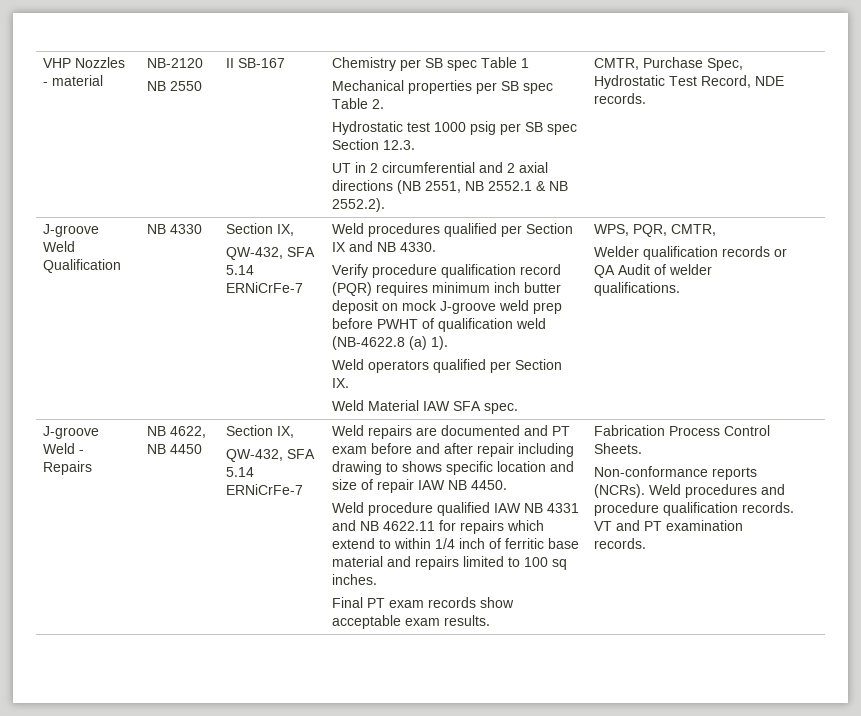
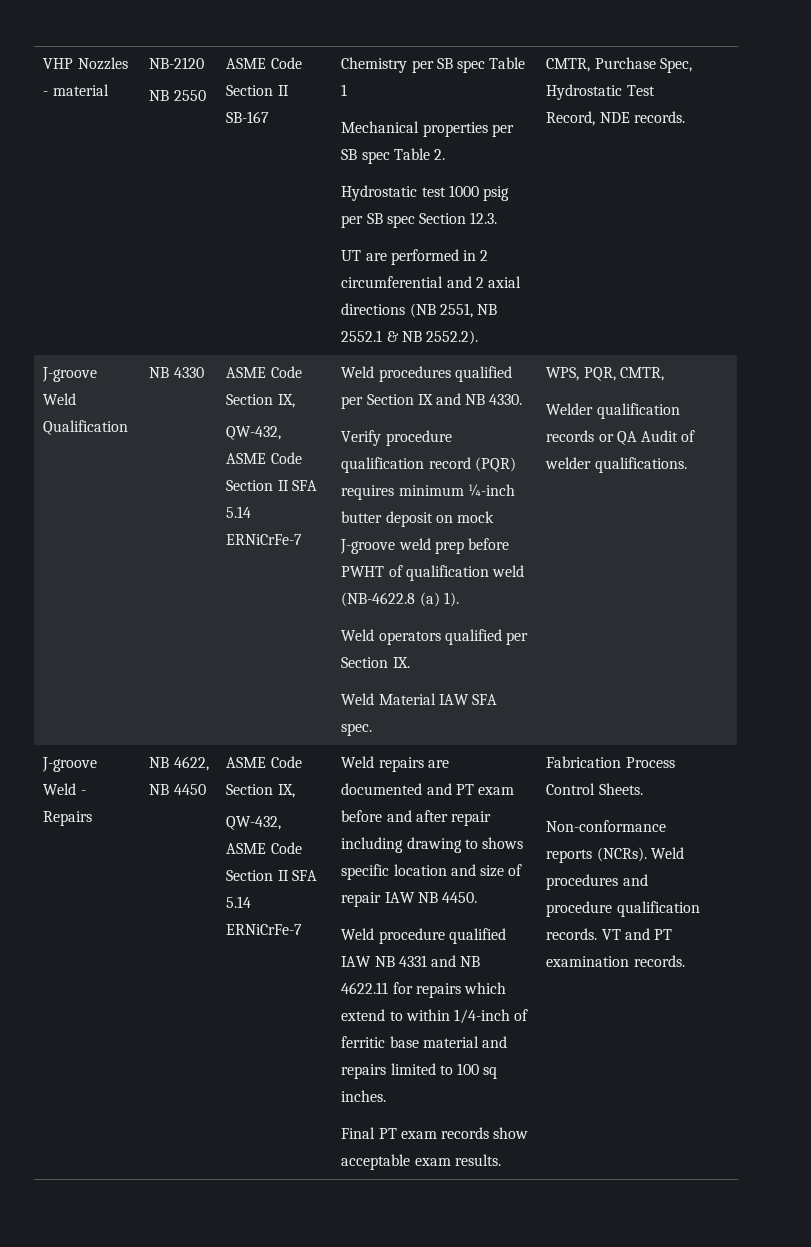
(203, 86) none -> [226,57,302,69] [226,85,274,96] ASME Code Section
(352, 168) none -> [365,249,459,265] are performed
[226,223,295,236] [226,247,284,260] Section IX, // QW-432, -> [226,366,302,378] [226,394,295,408] [226,426,282,440] [226,452,302,464] [226,480,289,491] ASME Code Section IX, // QW-432, ASME Code Section II
[494,282,521,293] inch -> [467,484,515,496] ¼-inch
[226,425,295,438] [226,449,284,462] Section IX, // QW-432, -> [226,756,302,768] [226,784,295,798] [226,816,282,830] [226,842,302,854] [226,870,289,881] ASME Code Section IX, // QW-432, ASME Code Section II
[435,538,486,549] 1/4 inch -> [453,1009,510,1024] 1/4-inch

